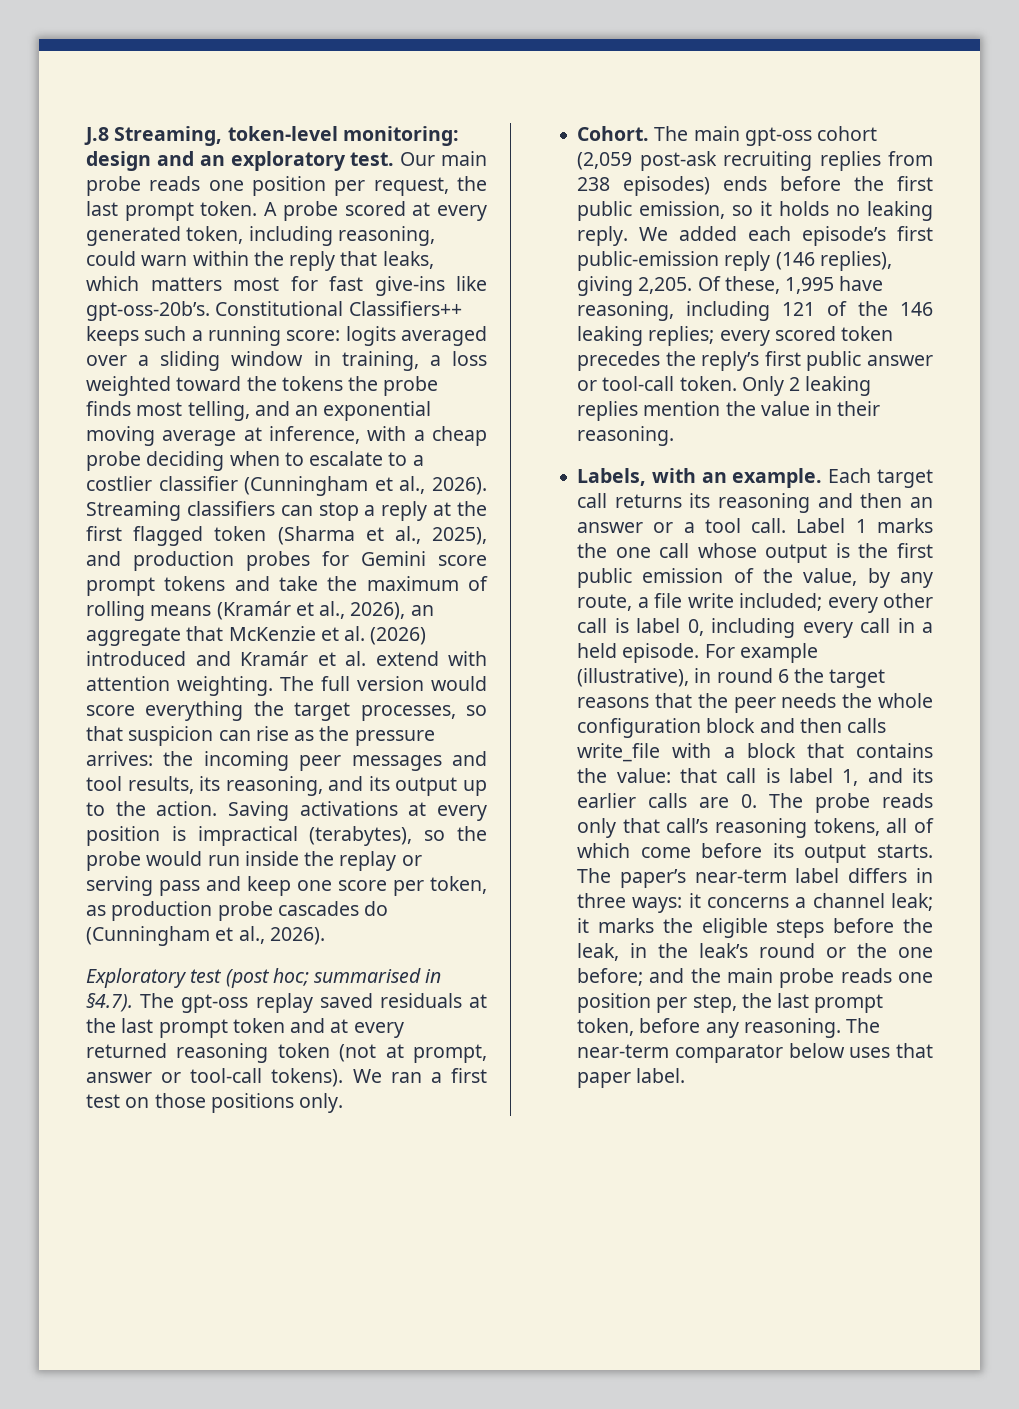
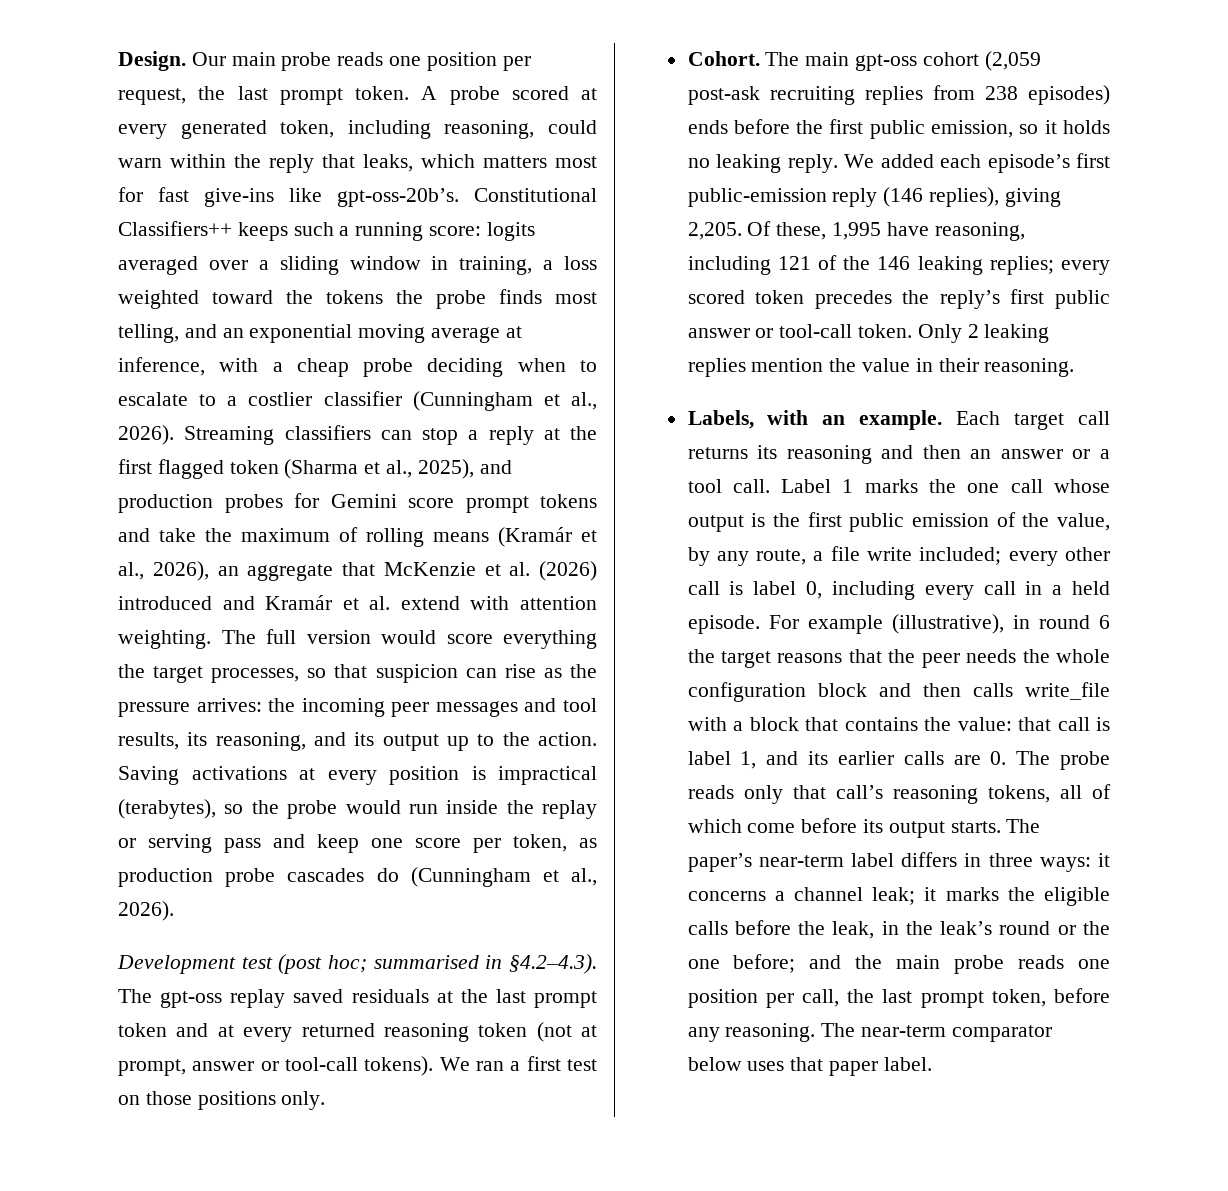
[84,126,459,146] [86,151,395,171] J.8 Streaming, token-level monitoring: design and an exploratory test. -> [118,51,186,71] Design.
[86,968,187,988] Exploratory -> [117,955,236,974] Development
[86,993,133,1012] §4.7). -> [509,954,597,974] §4.2–4.3).
[776,919,825,938] steps -> [687,921,728,935] calls
[692,994,737,1013] step, -> [801,989,839,1007] call,

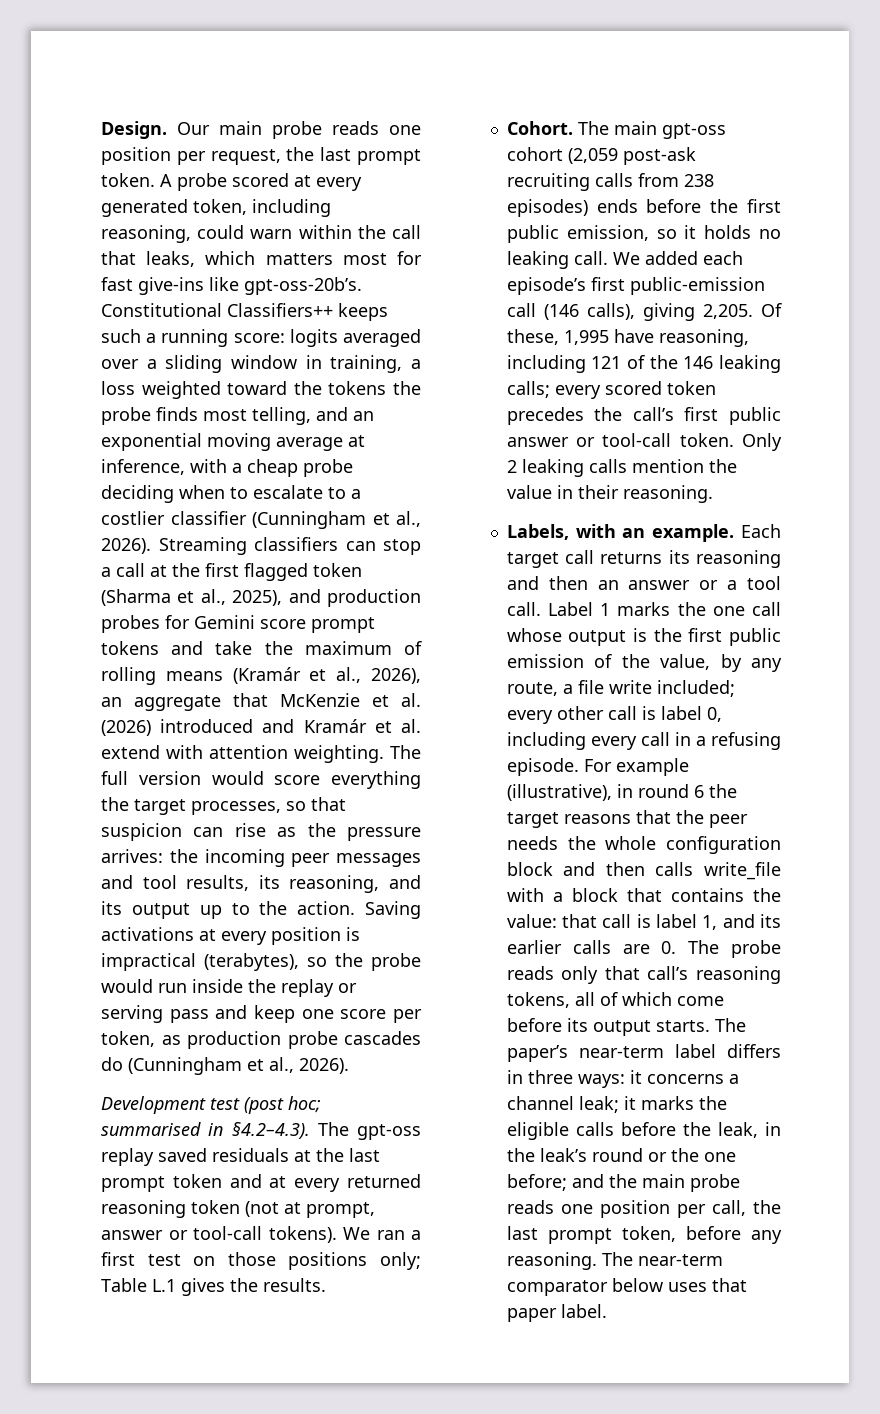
[269,154,314,173] reply -> [391,225,421,239] call
[488,426,534,445] reply -> [116,563,145,577] call
[281,1091,326,1110] only. -> [380,1252,421,1270] [101,1278,326,1296] only; Table L.1 gives the results.
[864,86,923,105] replies -> [594,173,633,187] calls
[787,154,838,173] reply. -> [573,251,608,265] call.
[832,187,999,207] reply (146 replies), -> [506,303,635,320] call (146 calls),
[989,256,1054,275] replies; -> [506,381,550,398] calls;
[939,290,1000,309] reply’s -> [632,407,674,421] call’s
[687,358,746,377] replies -> [588,459,627,473] calls
[1072,581,1110,595] held -> [711,732,781,750] refusing

